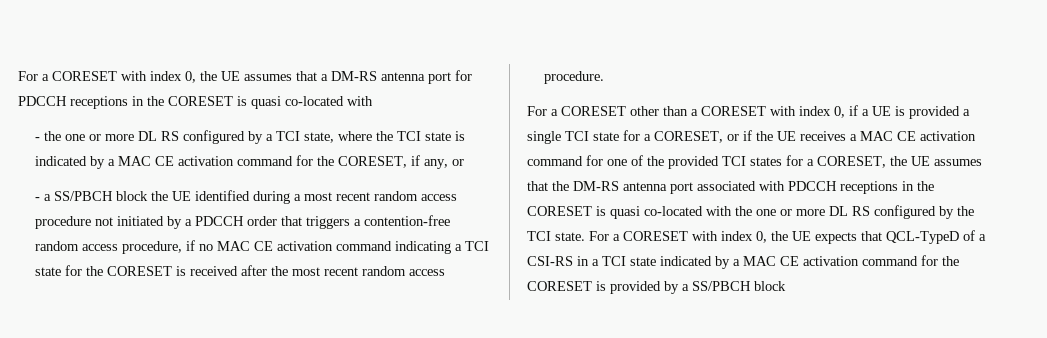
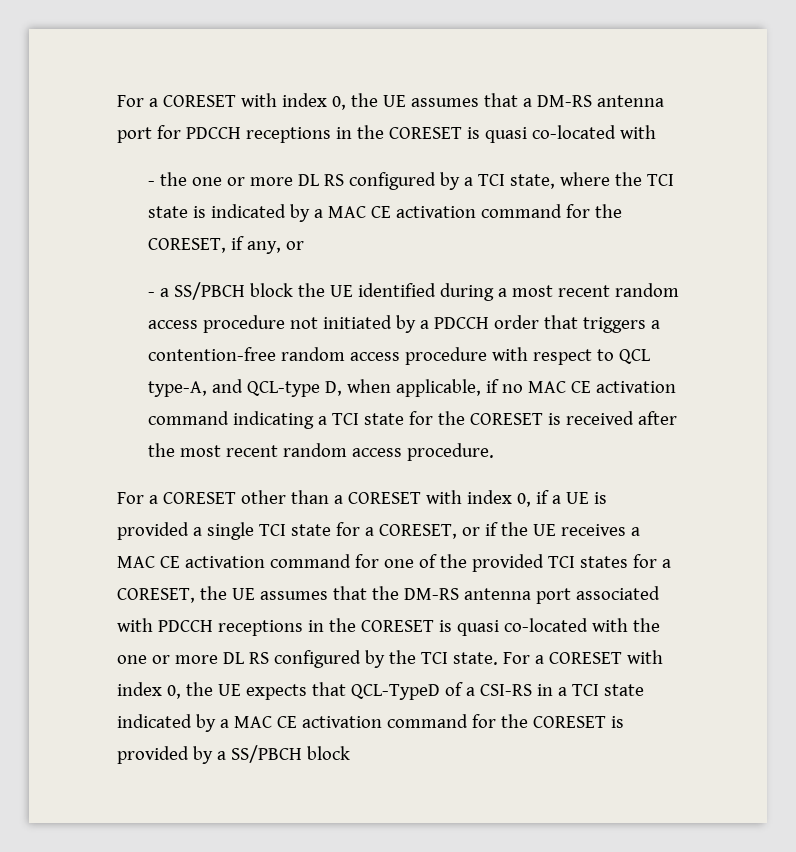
[121,241,182,254] procedure, -> [404,347,650,365] [147,379,481,397] procedure with respect to QCL type-A, and QCL-type D, when applicable,

